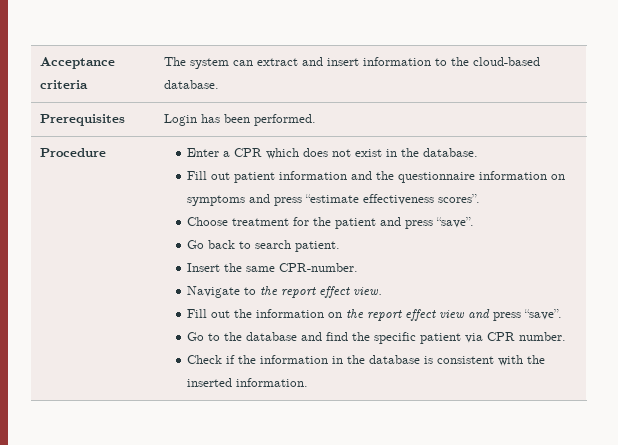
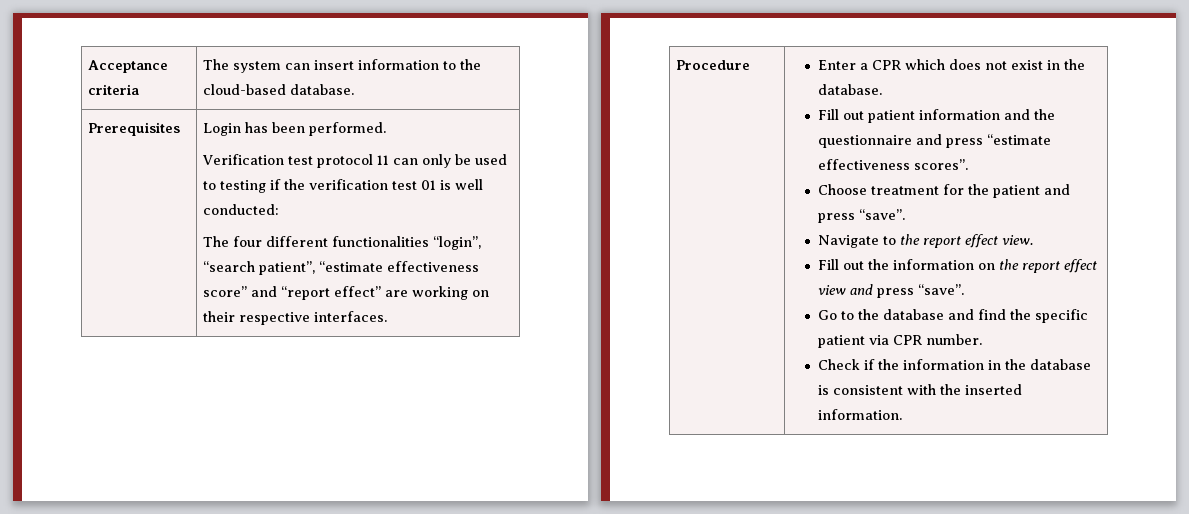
[257,57,324,66] extract and -> (311, 66) none
(317, 120) none -> [202,154,508,168] [203,179,484,193] [203,204,280,215] [203,236,482,250] [203,261,480,275] [203,286,490,300] [203,311,388,325] // Verification test protocol 11 can only be used to testing if the verification test 01 is well conducted: // The four different functionalities “login”, “search patient”, “estimate effectiveness score” and “report effect” are working on their respective interfaces.
[479,171,566,180] [187,195,246,206] information on symptoms -> (913, 141) none
[187,240,341,252] [187,263,359,272] // Go back to search patient. // Insert the same CPR-number. -> (906, 214) none

